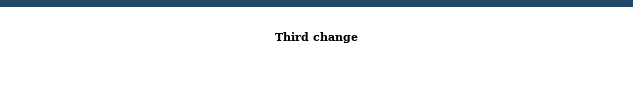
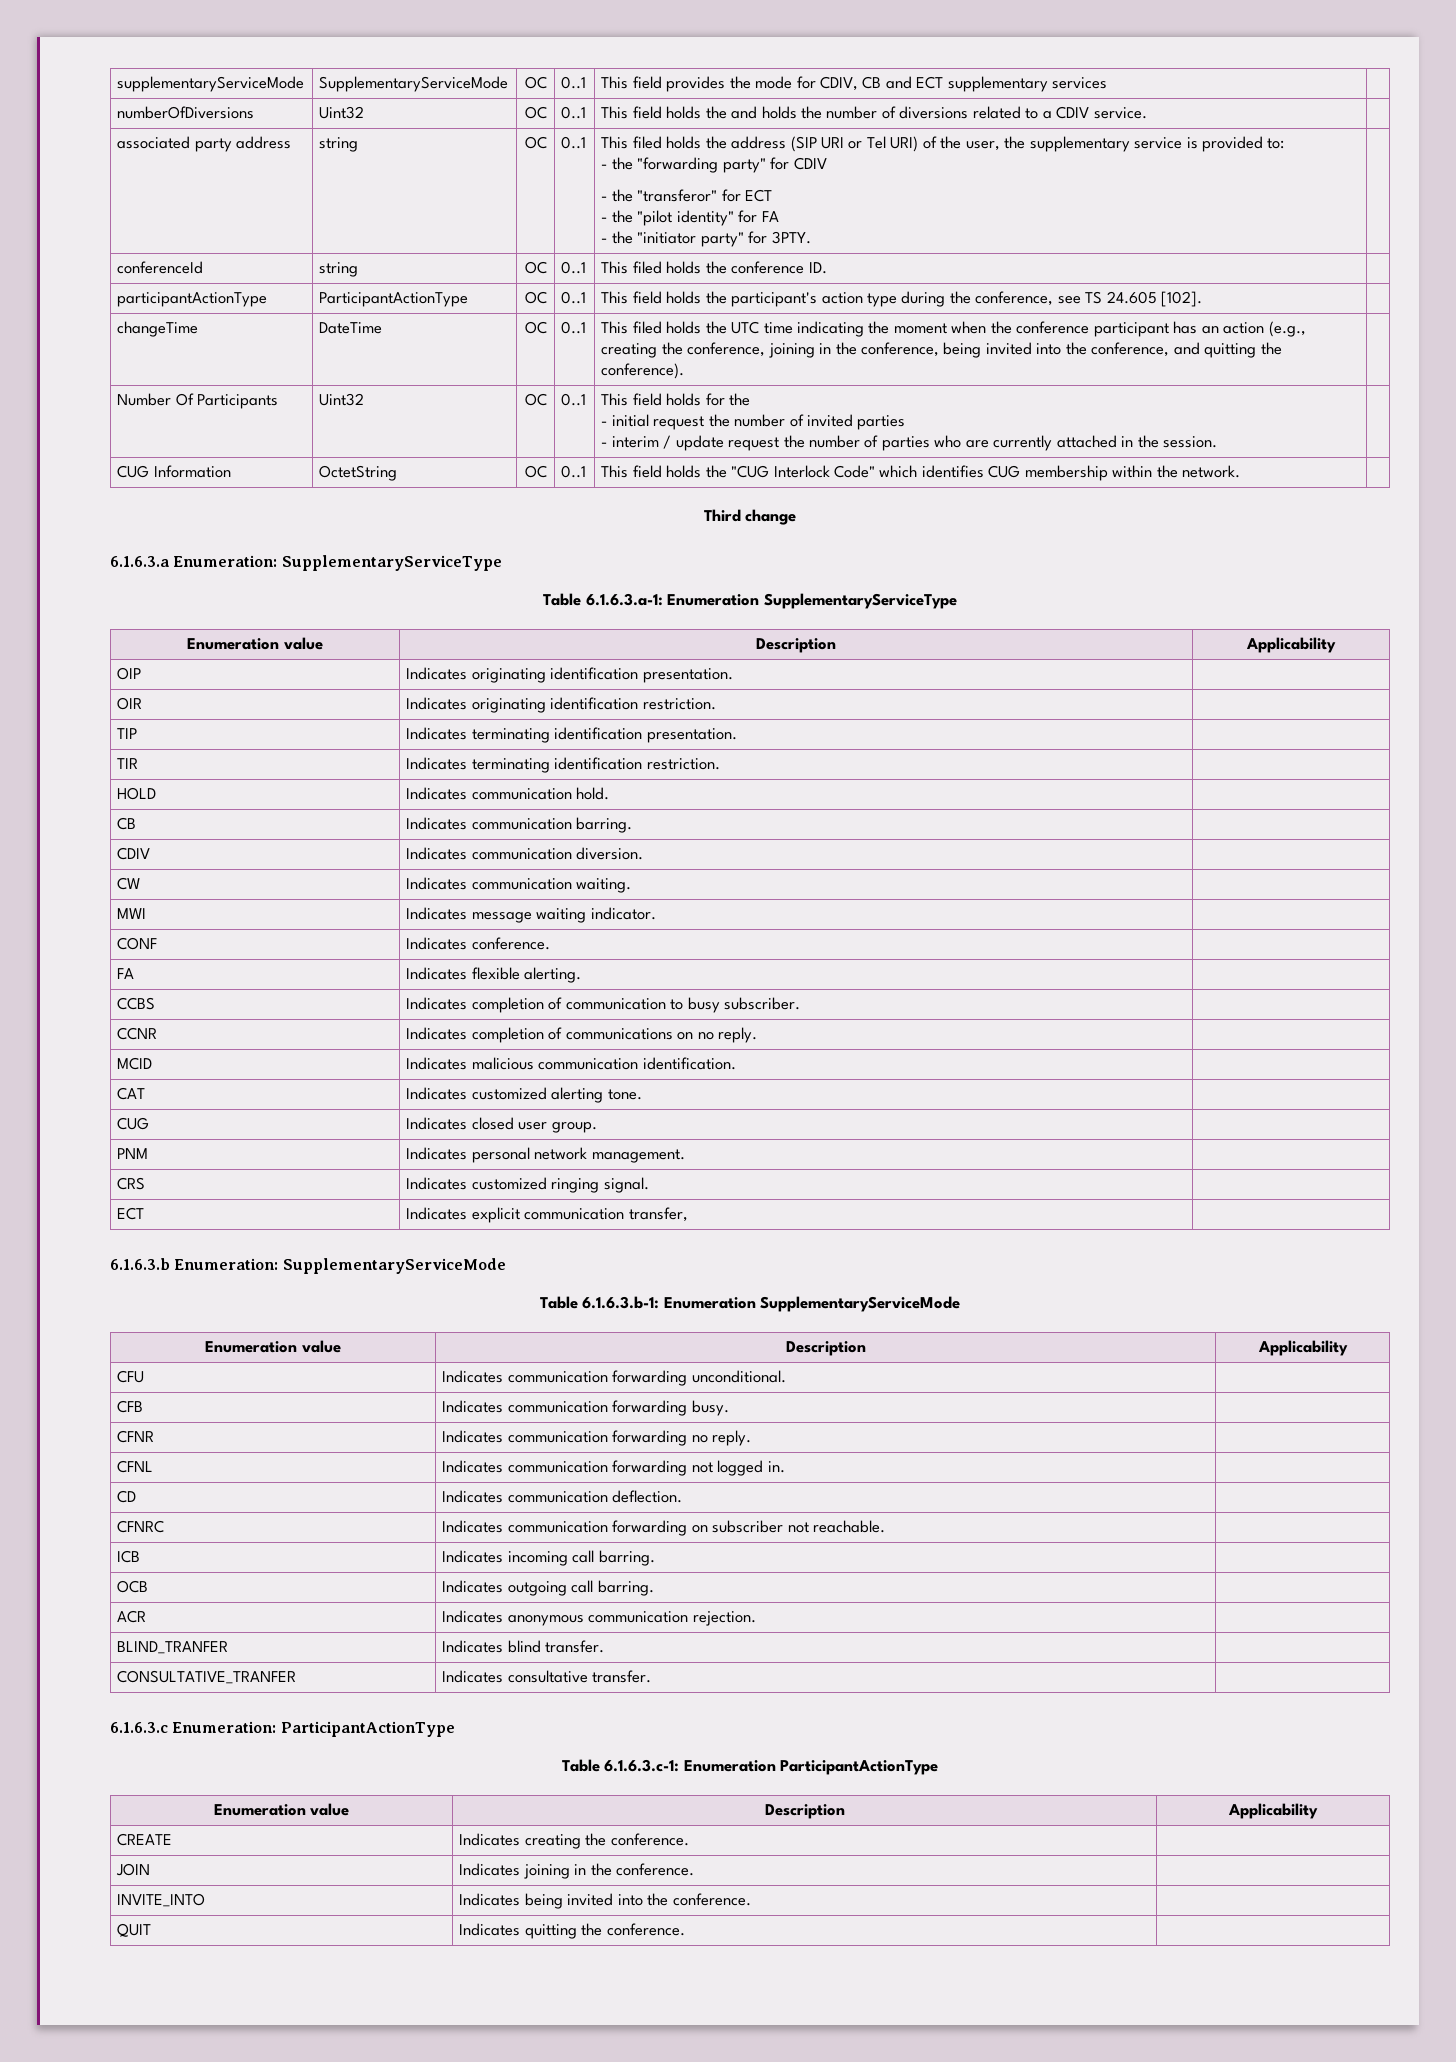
[275,32,358,43] Third change -> [117,76,305,92] [319,76,509,92] [524,76,547,89] [561,76,587,89] [601,76,1108,92] [117,106,255,119] [319,106,365,119] [524,106,547,119] [561,106,587,119] [601,106,1147,119] [117,136,292,152] [319,137,359,152] [524,136,547,149] [561,136,587,149] [601,136,1285,152] [601,157,827,173] [601,189,773,202] [601,210,779,226] [601,231,811,247] [117,261,204,274] [319,262,359,277] [524,261,547,274] [561,261,587,274] [601,261,827,274] [117,292,268,307] [319,292,469,307] [524,291,547,304] [561,291,587,304] [601,291,1203,307] [117,321,199,337] [319,322,383,334] [524,321,547,334] [561,321,587,334] [601,321,1306,337] [601,342,1282,358] [601,363,685,379] [117,393,279,409] [319,393,365,406] [524,393,547,406] [561,393,587,406] [601,393,751,406] [601,414,906,430] [601,435,1218,451] [117,465,231,478] [319,465,398,481] [524,465,547,478] [561,465,587,478] [601,465,1241,481] [703,509,797,525] [110,555,502,571] [543,593,957,609] [187,637,323,650] [755,638,836,653] [1246,637,1336,653] [117,667,142,680] [406,667,733,683] [117,697,143,710] [406,697,716,713] [117,728,138,739] [406,727,737,743] [117,758,139,769] [406,757,720,773] [117,787,157,800] [406,787,610,800] [117,817,137,830] [406,817,633,833] [117,847,151,860] [406,847,644,860] [117,877,141,890] [406,877,632,893] [117,908,147,919] [406,907,656,923] [117,937,158,950] [406,937,550,950] [117,968,135,979] [406,967,582,983] [117,997,156,1010] [406,997,800,1013] [117,1027,158,1040] [406,1027,757,1043] [117,1057,153,1070] [406,1057,736,1070] [117,1087,146,1100] [406,1087,642,1103] [117,1117,150,1130] [406,1117,597,1133] [117,1148,149,1159] [406,1147,685,1163] [117,1177,146,1190] [406,1177,649,1193] [117,1207,145,1220] [406,1207,688,1223] [110,1258,506,1274] [539,1296,961,1312] [205,1340,341,1353] [785,1341,866,1356] [1257,1340,1348,1356] [117,1370,145,1383] [442,1370,786,1386] [117,1400,144,1413] [442,1400,729,1416] [117,1430,155,1443] [442,1430,752,1446] [117,1460,154,1473] [442,1460,785,1476] [117,1490,137,1503] [442,1490,683,1503] [117,1520,165,1533] [442,1520,885,1536] [117,1550,141,1563] [442,1550,655,1566] [117,1580,149,1593] [442,1580,654,1596] [117,1610,147,1623] [442,1610,756,1626] [117,1641,229,1654] [442,1640,605,1653] [117,1670,297,1684] [442,1670,652,1683] [110,1721,455,1737] [561,1759,939,1775] [213,1803,350,1816] [764,1804,845,1819] [1228,1803,1318,1819] [117,1833,173,1846] [459,1833,689,1849] [116,1863,151,1876] [459,1863,695,1879] [117,1893,206,1907] [459,1893,751,1909] [117,1923,152,1937] [459,1923,685,1939] supplementaryServiceMode | SupplementaryServiceMode | OC | 0..1 | This field provides the mode for CDIV, CB and ECT supplementary services | // numberOfDiversions | Uint32 | OC | 0..1 | This field holds the and holds the number of diversions related to a CDIV service. | // associated party address | string | OC | 0..1 | This filed holds the address (SIP URI or Tel URI) of the user, the supplementary service is provided to: // - the "forwarding party" for CDIV // - the "transferor" for ECT // - the "pilot identity" for FA // - the "initiator party" for 3PTY. | // conferenceId | string | OC | 0..1 | This filed holds the conference ID. | // participantActionType | ParticipantActionType | OC | 0..1 | This field holds the participant's action type during the conference, see TS 24.605 [102]. | // changeTime | DateTime | OC | 0..1 | This filed holds the UTC time indicating the moment when the conference participant has an action (e.g., creating the conference, joining in the conference, being invited into the conference, and quitting the conference). | // Number Of Participants | Uint32 | OC | 0..1 | This field holds for the // - initial request the number of invited parties // - interim / update request the number of parties who are currently attached in the session. | // CUG Information | OctetString | OC | 0..1 | This field holds the "CUG Interlock Code" which identifies CUG membership within the network. | // Third change // 6.1.6.3.a Enumeration: SupplementaryServiceType // Table 6.1.6.3.a-1: Enumeration SupplementaryServiceType // Enumeration value | Description | Applicability // OIP | Indicates originating identification presentation. | // OIR | Indicates originating identification restriction. | // TIP | Indicates terminating identification presentation. | // TIR | Indicates terminating identification restriction. | // HOLD | Indicates communication hold. | // CB | Indicates communication barring. | // CDIV | Indicates communication diversion. | // CW | Indicates communication waiting. | // MWI | Indicates message waiting indicator. | // CONF | Indicates conference. | // FA | Indicates flexible alerting. | // CCBS | Indicates completion of communication to busy subscriber. | // CCNR | Indicates completion of communications on no reply. | // MCID | Indicates malicious communication identification. | // CAT | Indicates customized alerting tone. | // CUG | Indicates closed user group. | // PNM | Indicates personal network management. | // CRS | Indicates customized ringing signal. | // ECT | Indicates explicit communication transfer, | // 6.1.6.3.b Enumeration: SupplementaryServiceMode // Table 6.1.6.3.b-1: Enumeration SupplementaryServiceMode // Enumeration value | Description | Applicability // CFU | Indicates communication forwarding unconditional. | // CFB | Indicates communication forwarding busy. | // CFNR | Indicates communication forwarding no reply. | // CFNL | Indicates communication forwarding not logged in. | // CD | Indicates communication deflection. | // CFNRC | Indicates communication forwarding on subscriber not reachable. | // ICB | Indicates incoming call barring. | // OCB | Indicates outgoing call barring. | // ACR | Indicates anonymous communication rejection. | // BLIND_TRANFER | Indicates blind transfer. | // CONSULTATIVE_TRANFER | Indicates consultative transfer. | // 6.1.6.3.c Enumeration: ParticipantActionType // Table 6.1.6.3.c-1: Enumeration ParticipantActionType // Enumeration value | Description | Applicability // CREATE | Indicates creating the conference. | // JOIN | Indicates joining in the conference. | // INVITE_INTO | Indicates being invited into the conference. | // QUIT | Indicates quitting the conference. |

